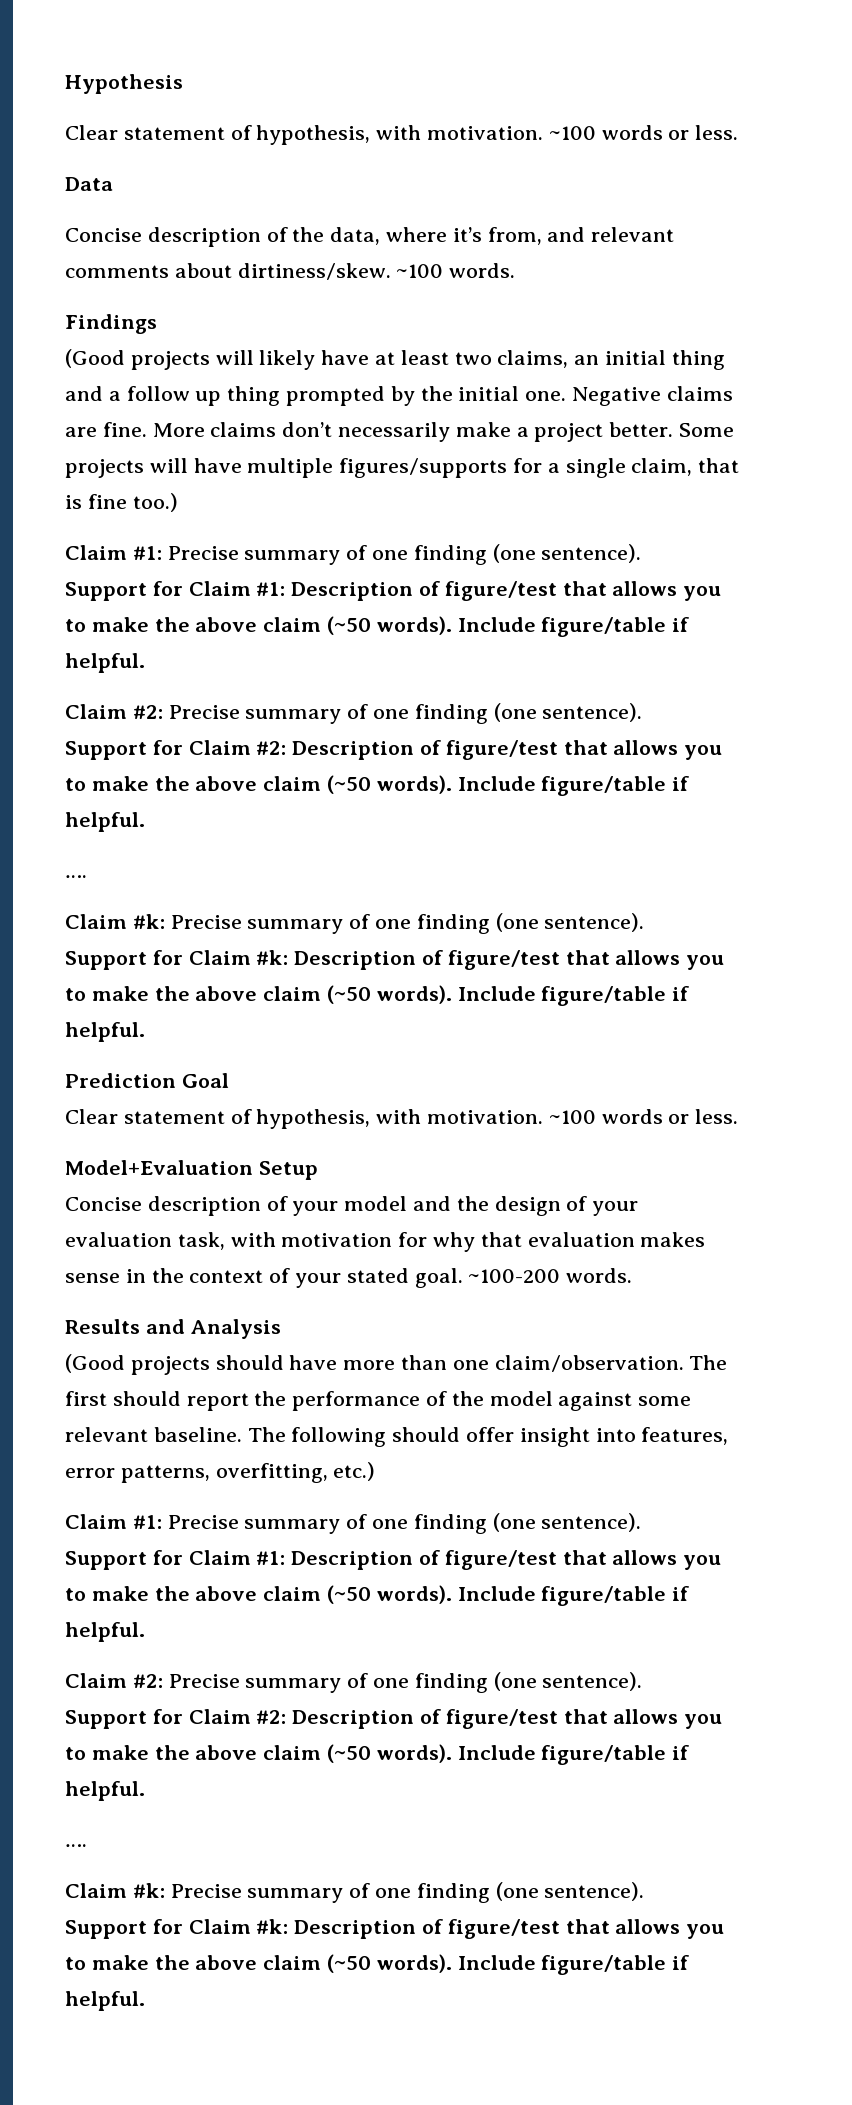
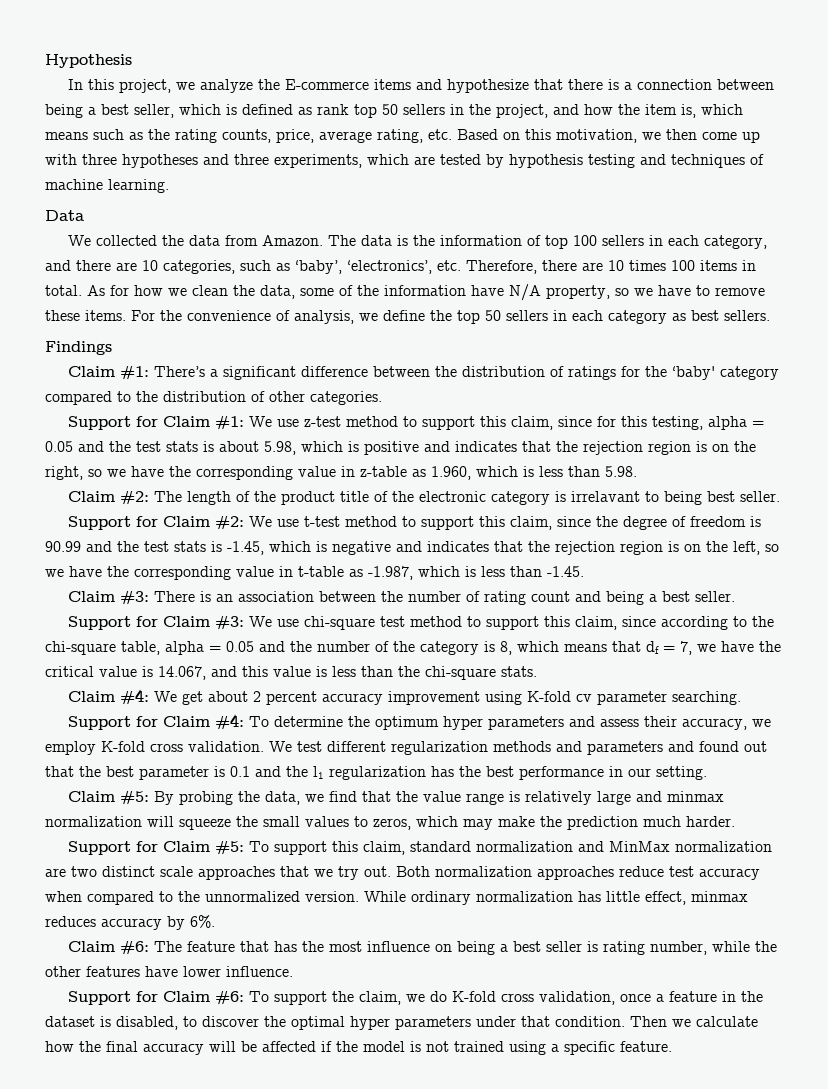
[65,125,739,145] [65,177,113,191] [65,227,675,247] [65,263,516,280] [65,314,157,334] [65,349,725,370] [65,386,733,406] [65,422,735,442] [65,458,740,478] [65,493,178,512] [65,544,642,565] [65,581,722,601] [65,616,690,637] [65,653,145,673] [65,703,643,724] [65,740,723,760] [65,775,690,796] [65,812,145,832] [65,875,87,878] [65,913,645,934] [65,950,725,970] [65,985,690,1006] [65,1022,145,1042] [65,1073,229,1088] [65,1109,739,1129] [65,1160,318,1180] [65,1196,639,1216] [65,1232,706,1252] [65,1268,633,1288] [65,1319,281,1339] [65,1354,728,1375] [65,1391,692,1411] [65,1427,729,1447] [65,1462,376,1483] [65,1513,642,1534] [65,1550,722,1570] [65,1585,690,1606] [65,1622,145,1642] [65,1672,643,1693] [65,1709,723,1729] [65,1744,690,1765] [65,1781,145,1801] [65,1844,87,1847] [65,1882,645,1903] [65,1919,725,1939] [65,1954,690,1975] [65,1991,145,2011] Clear statement of hypothesis, with motivation. ~100 words or less. // Data // Concise description of the data, where it’s from, and relevant comments about dirtiness/skew. ~100 words. // Findings // (Good projects will likely have at least two claims, an initial thing and a follow up thing prompted by the initial one. Negative claims are fine. More claims don’t necessarily make a project better. Some projects will have multiple figures/supports for a single claim, that is fine too.) // Claim #1: Precise summary of one finding (one sentence). // Support for Claim #1: Description of figure/test that allows you to make the above claim (~50 words). Include figure/table if helpful. // Claim #2: Precise summary of one finding (one sentence). // Support for Claim #2: Description of figure/test that allows you to make the above claim (~50 words). Include figure/table if helpful. // …. // Claim #k: Precise summary of one finding (one sentence). // Support for Claim #k: Description of figure/test that allows you to make the above claim (~50 words). Include figure/table if helpful. // Prediction Goal // Clear statement of hypothesis, with motivation. ~100 words or less. // Model+Evaluation Setup // Concise description of your model and the design of your evaluation task, with motivation for why that evaluation makes sense in the context of your stated goal. ~100-200 words. // Results and Analysis // (Good projects should have more than one claim/observation. The first should report the performance of the model against some relevant baseline. The following should offer insight into features, error patterns, overfitting, etc.) // Claim #1: Precise summary of one finding (one sentence). // Support for Claim #1: Description of figure/test that allows you to make the above claim (~50 words). Include figure/table if helpful. // Claim #2: Precise summary of one finding (one sentence). // Support for Claim #2: Description of figure/test that allows you to make the above claim (~50 words). Include figure/table if helpful. // …. // Claim #k: Precise summary of one finding (one sentence). // Support for Claim #k: Description of figure/test that allows you to make the above claim (~50 words). Include figure/table if helpful. -> [67,79,774,93] [45,104,743,118] [45,129,760,143] [45,154,764,168] [45,179,169,193] [45,210,84,221] [67,235,767,249] [45,260,756,274] [45,284,765,301] [45,310,770,324] [45,341,112,355] [67,365,779,380] [45,391,382,405] [67,415,764,430] [45,441,756,455] [45,466,637,480] [67,490,780,505] [67,515,761,530] [45,541,779,555] [45,566,584,580] [67,590,735,605] [67,615,774,630] [45,641,781,655] [45,666,537,680] [67,689,741,705] [67,714,771,730] [45,741,767,755] [45,766,707,780] [67,790,724,805] [45,816,735,830] [67,840,772,855] [45,866,760,880] [45,891,748,905] [45,915,215,930] [67,940,777,955] [45,966,293,977] [67,990,763,1005] [45,1016,758,1030] [45,1041,672,1055] In this project, we analyze the E-commerce items and hypothesize that there is a connection between being a best seller, which is defined as rank top 50 sellers in the project, and how the item is, which means such as the rating counts, price, average rating, etc. Based on this motivation, we then come up with three hypotheses and three experiments, which are tested by hypothesis testing and techniques of machine learning. // Data // We collected the data from Amazon. The data is the information of top 100 sellers in each category, and there are 10 categories, such as ‘baby’, ‘electronics’, etc. Therefore, there are 10 times 100 items in total. As for how we clean the data, some of the information have N/A property, so we have to remove these items. For the convenience of analysis, we define the top 50 sellers in each category as best sellers. // Findings // Claim #1: There’s a significant difference between the distribution of ratings for the ‘baby' category compared to the distribution of other categories. // Support for Claim #1: We use z-test method to support this claim, since for this testing, alpha = 0.05 and the test stats is about 5.98, which is positive and indicates that the rejection region is on the right, so we have the corresponding value in z-table as 1.960, which is less than 5.98. // Claim #2: The length of the product title of the electronic category is irrelavant to being best seller. // Support for Claim #2: We use t-test method to support this claim, since the degree of freedom is 90.99 and the test stats is -1.45, which is negative and indicates that the rejection region is on the left, so we have the corresponding value in t-table as -1.987, which is less than -1.45. // Claim #3: There is an association between the number of rating count and being a best seller. // Support for Claim #3: We use chi-square test method to support this claim, since according to the chi-square table, alpha = 0.05 and the number of the category is 8, which means that df = 7, we have the critical value is 14.067, and this value is less than the chi-square stats. // Claim #4: We get about 2 percent accuracy improvement using K-fold cv parameter searching. // Support for Claim #4: To determine the optimum hyper parameters and assess their accuracy, we employ K-fold cross validation. We test different regularization methods and parameters and found out that the best parameter is 0.1 and the l1 regularization has the best performance in our setting. // Claim #5: By probing the data, we find that the value range is relatively large and minmax normalization will squeeze the small values to zeros, which may make the prediction much harder. // Support for Claim #5: To support this claim, standard normalization and MinMax normalization are two distinct scale approaches that we try out. Both normalization approaches reduce test accuracy when compared to the unnormalized version. While ordinary normalization has little effect, minmax reduces accuracy by 6%. // Claim #6: The feature that has the most influence on being a best seller is rating number, while the other features have lower influence. // Support for Claim #6: To support the claim, we do K-fold cross validation, once a feature in the dataset is disabled, to discover the optimal hyper parameters under that condition. Then we calculate how the final accuracy will be affected if the model is not trained using a specific feature.

